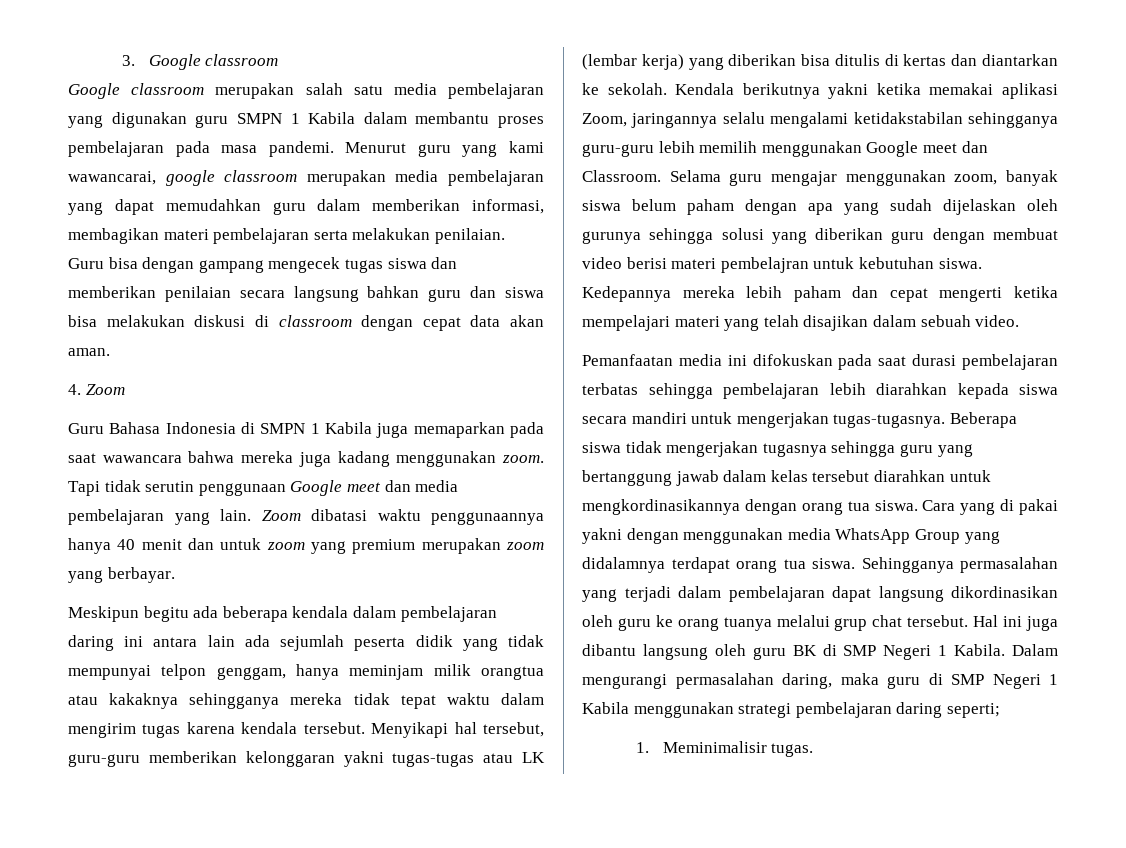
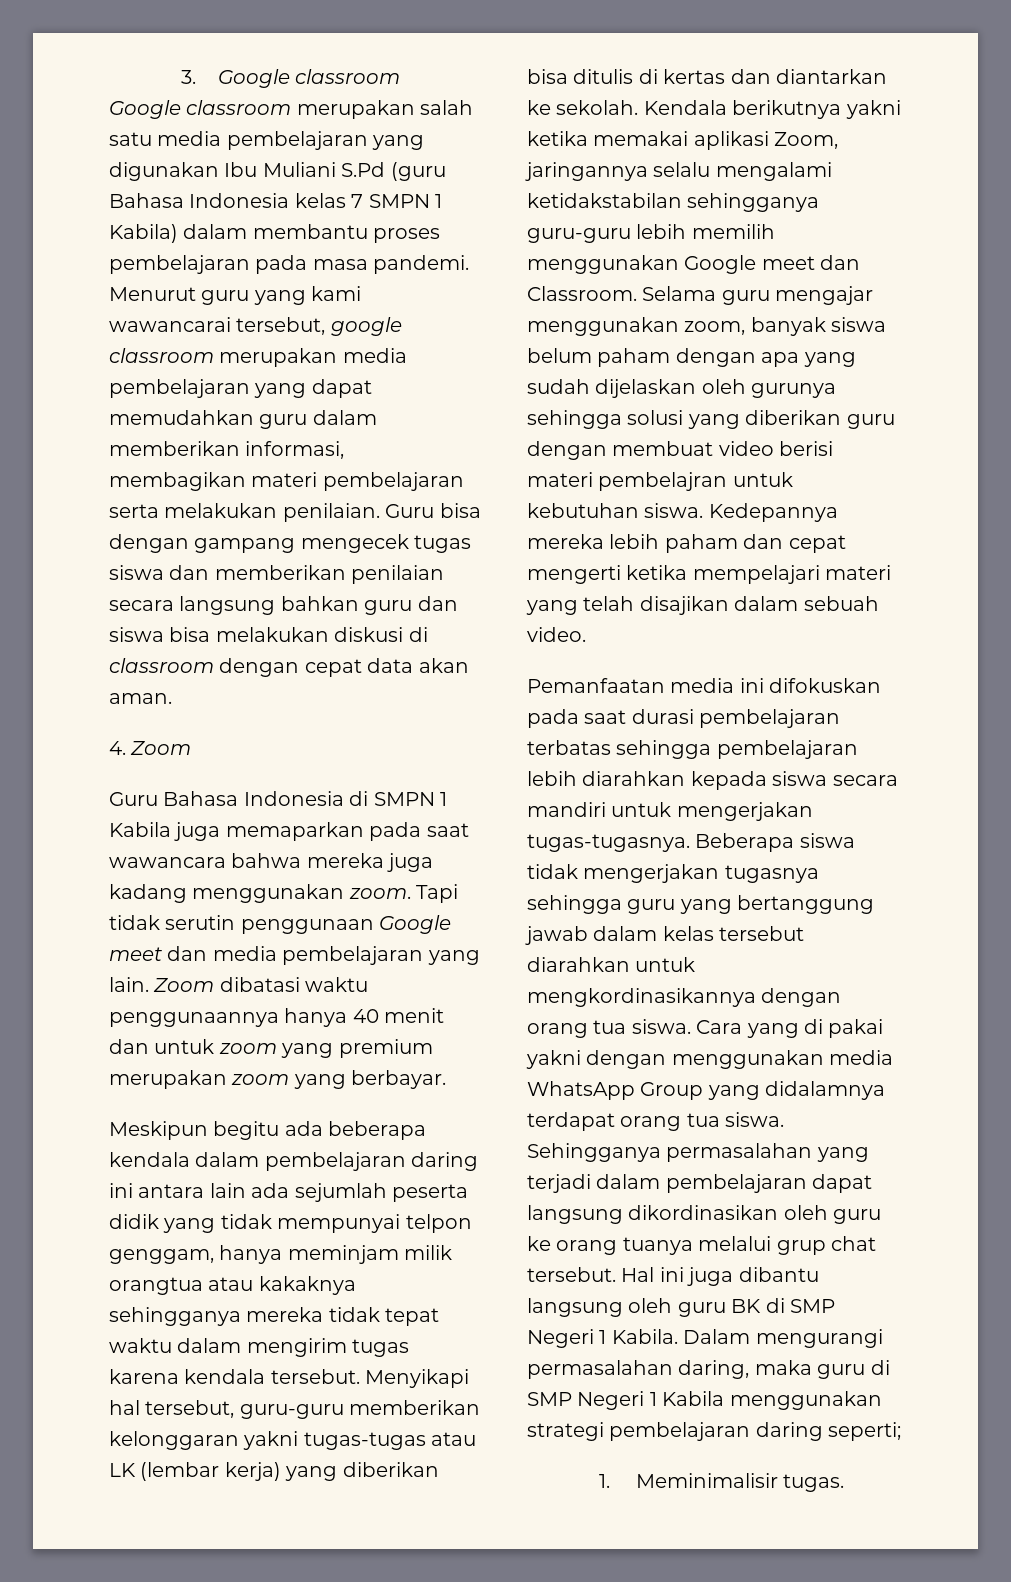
[195,112,356,128] guru SMPN 1 Kabila -> [224,162,446,181] [109,193,442,208] [109,224,178,243] Ibu Muliani S.Pd (guru Bahasa Indonesia kelas 7 SMPN 1 Kabila)
[68,171,156,185] wawancarai, -> [109,317,326,335] wawancarai tersebut,

